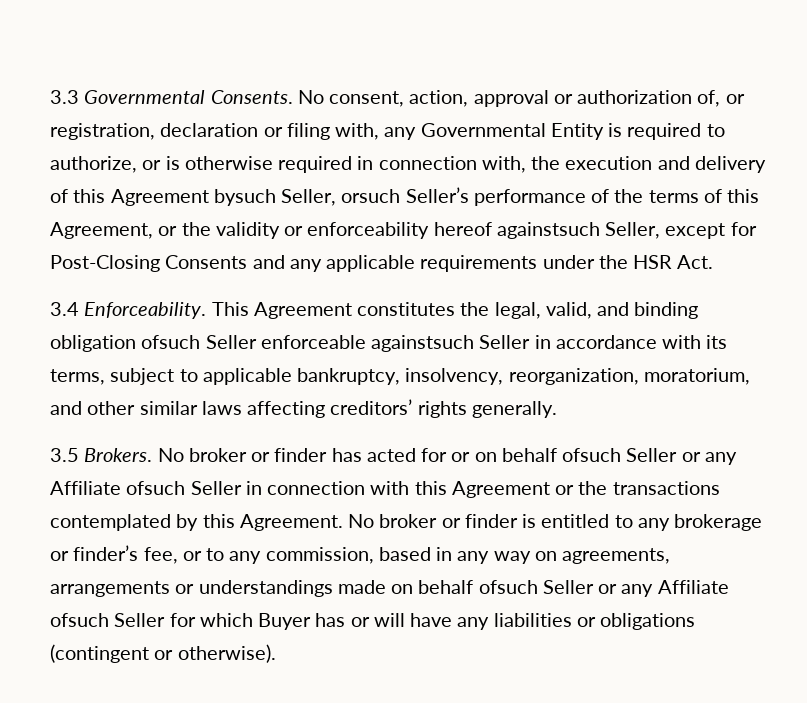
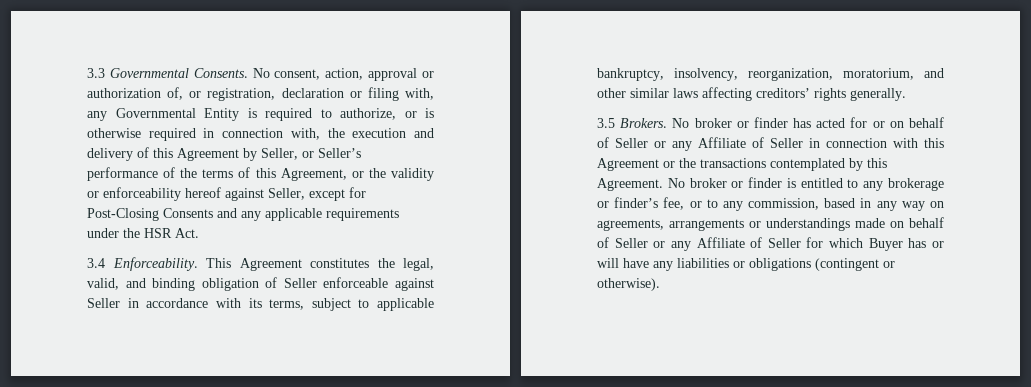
[213,189,401,206] bysuch Seller, orsuch -> [243,148,314,161] by Seller, or
[496,222,600,239] againstsuch -> [225,188,264,201] against
[141,335,201,349] ofsuch -> [265,277,278,288] of
[371,335,475,352] againstsuch -> [395,278,434,291] against
[562,448,737,465] [50,481,186,495] ofsuch Seller or any Affiliate ofsuch -> [597,137,764,151] of Seller or any Affiliate of
[478,580,729,597] [50,613,109,627] ofsuch Seller or any Affiliate ofsuch -> [597,237,763,251] of Seller or any Affiliate of

